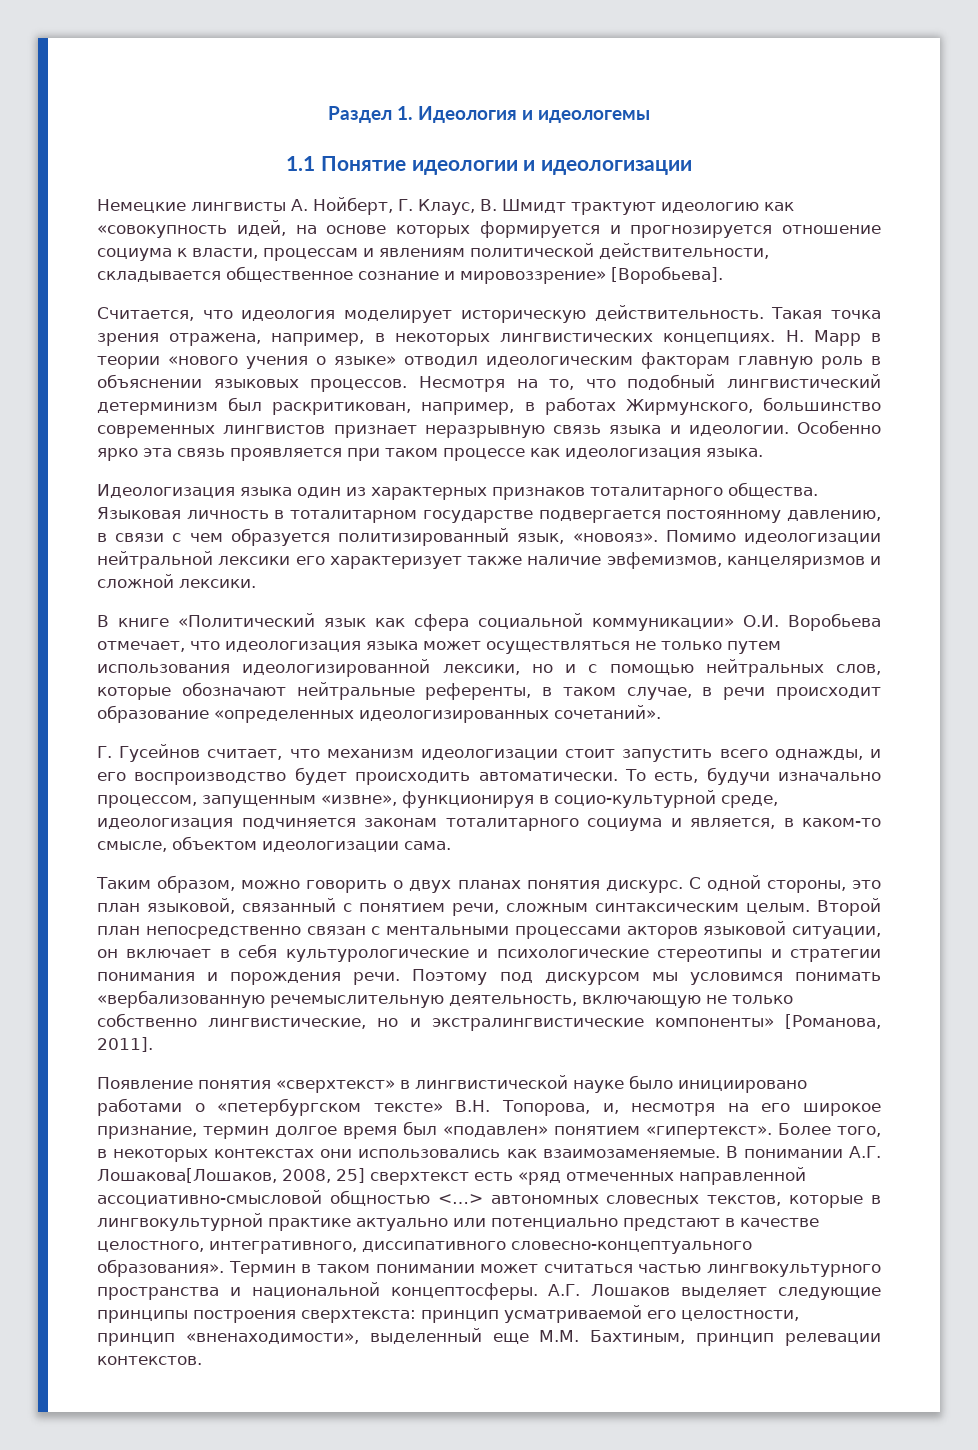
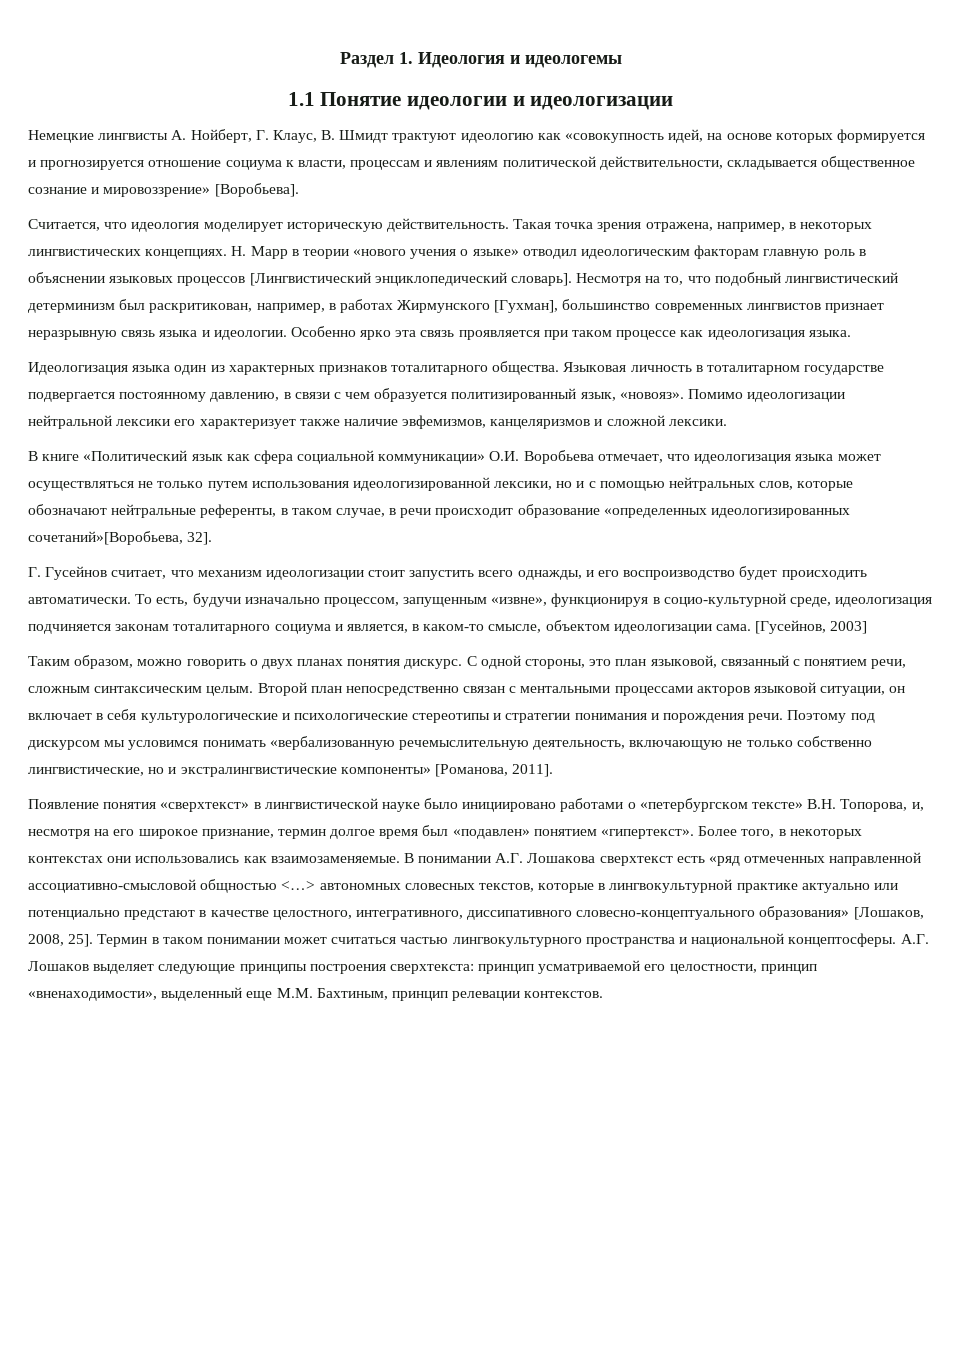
[310,379,408,392] процессов. -> [177,272,572,286] процессов [Лингвистический энциклопедический словарь].
[625,399,753,415] Жирмунского, -> [397,300,559,313] Жирмунского [Гухман],
[554,705,661,719] сочетаний». -> [28,531,213,545] сочетаний»[Воробьева, 32].
(451, 845) none -> [755,620,868,634] [Гусейнов, 2003]
[97,1168,365,1183] Лошакова[Лошаков, 2008, 25] -> [527,853,596,863] Лошакова
[97,1259,224,1277] образования». -> [759,906,924,920] [28,934,94,947] образования» [Лошаков, 2008, 25].

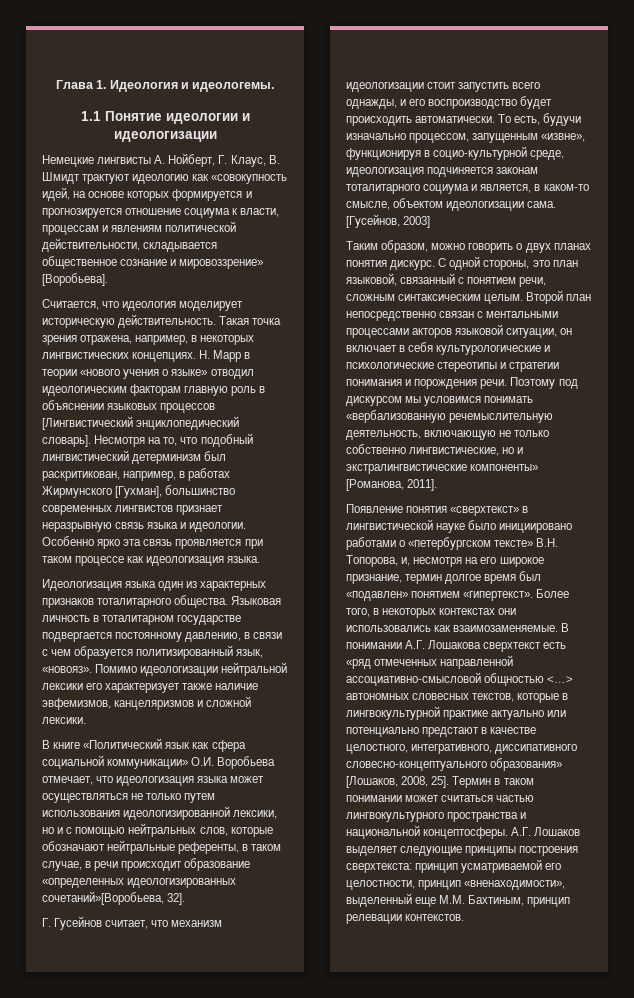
[339,52,394,68] Раздел -> [55,80,94,89] Глава
[524,55,622,68] идеологемы -> [192,82,275,92] идеологемы.

